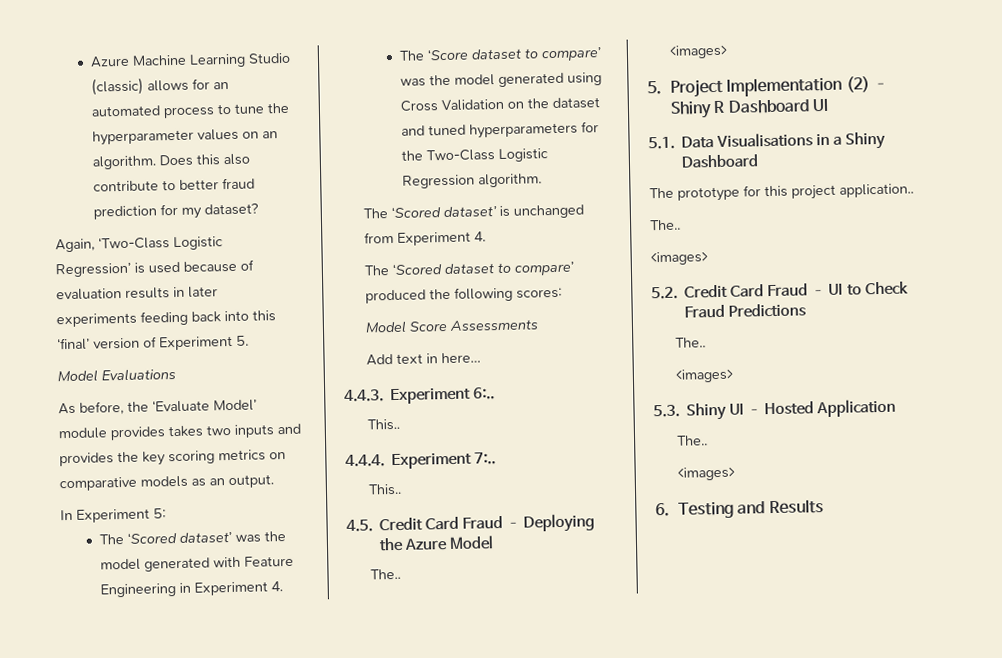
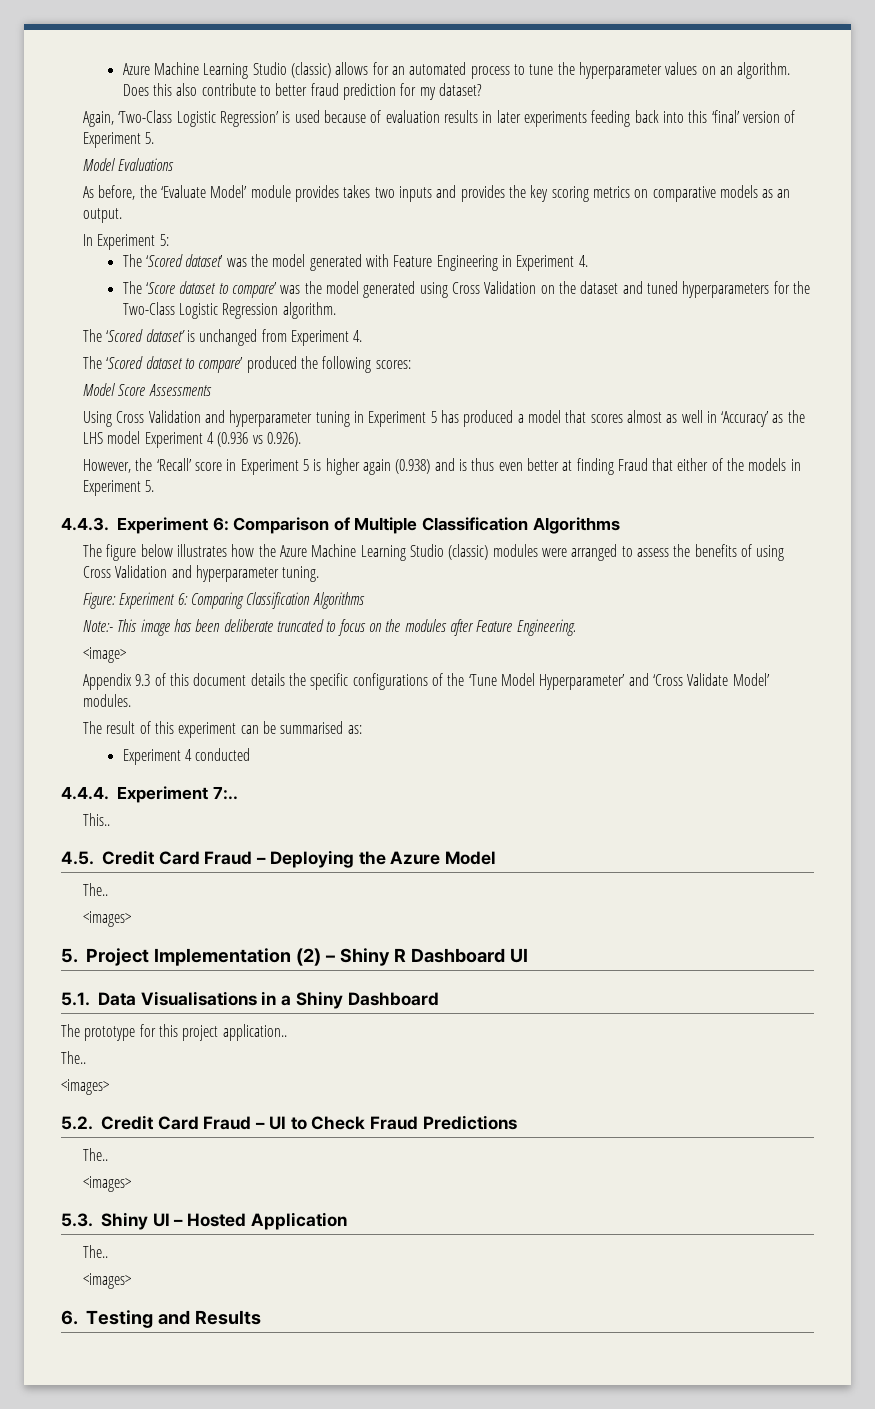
[366,352,482,366] [344,387,496,405] [367,418,401,431] Add text in here… // 4.4.3. Experiment 6:.. // This.. -> [83,410,805,427] [83,431,302,448] [83,458,801,475] [83,480,155,496] [61,517,620,534] [83,544,785,561] [83,565,320,582] [83,592,365,609] [83,619,576,636] [83,647,127,663] [83,673,770,690] [83,694,132,707] [83,721,362,738] [122,748,251,765] Using Cross Validation and hyperparameter tuning in Experiment 5 has produced a model that scores almost as well in ‘Accuracy’ as the LHS model Experiment 4 (0.936 vs 0.926). // However, the ‘Recall’ score in Experiment 5 is higher again (0.938) and is thus even better at finding Fraud that either of the models in Experiment 5. // 4.4.3. Experiment 6: Comparison of Multiple Classification Algorithms // The figure below illustrates how the Azure Machine Learning Studio (classic) modules were arranged to assess the benefits of using Cross Validation and hyperparameter tuning. // Figure: Experiment 6: Comparing Classification Algorithms // Note:- This image has been deliberate truncated to focus on the modules after Feature Engineering. // <image> // Appendix 9.3 of this document details the specific configurations of the ‘Tune Model Hyperparameter’ and ‘Cross Validate Model’ modules. // The result of this experiment can be summarised as: // Experiment 4 conducted

